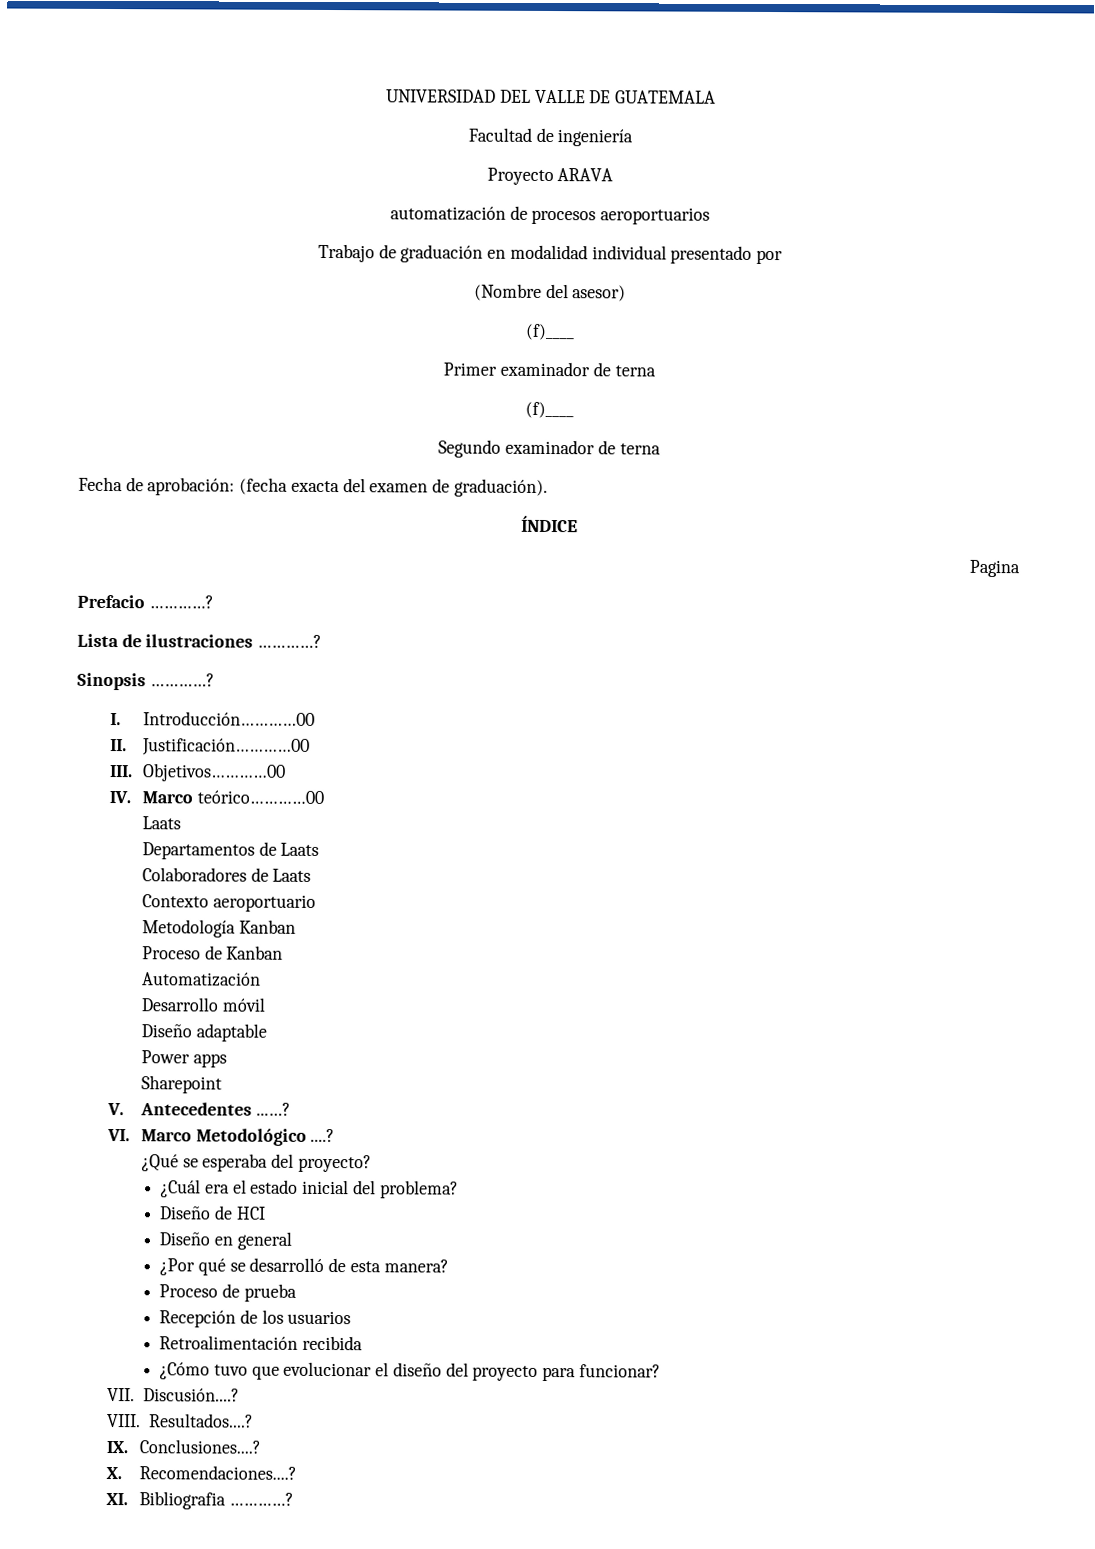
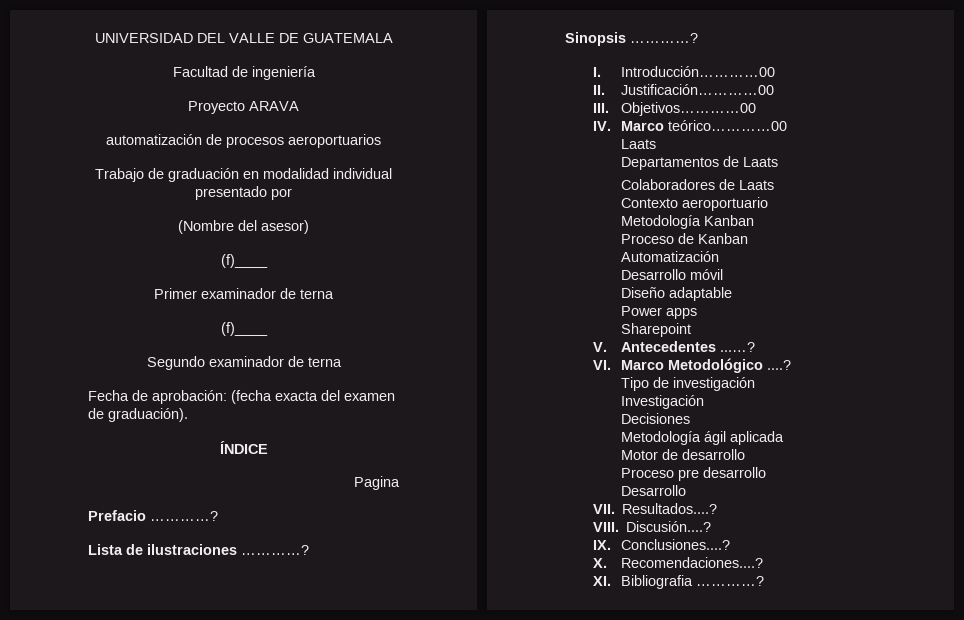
[141,1153,372,1173] [160,1179,459,1199] [159,1205,266,1220] [159,1231,292,1250] [159,1257,449,1276] [159,1283,297,1302] [159,1309,352,1328] [159,1335,363,1351] [159,1361,661,1382] [107,1388,136,1402] ¿Qué se esperaba del proyecto? // ¿Cuál era el estado inicial del problema? // Diseño de HCI // Diseño en general // ¿Por qué se desarrolló de esta manera? // Proceso de prueba // Recepción de los usuarios // Retroalimentación recibida // ¿Cómo tuvo que evolucionar el diseño del proyecto para funcionar? // VII. -> [620,377,755,391] [620,395,704,409] [620,413,690,424] [620,431,784,445] [620,449,745,460] [620,467,766,481] [620,485,686,496] [592,503,718,514] [592,522,619,532] Tipo de investigación // Investigación // Decisiones // Metodología ágil aplicada // Motor de desarrollo // Proceso pre desarrollo // Desarrollo // VII. Resultados....? // VIII.
[107,1413,254,1428] // VIII. Resultados....? -> (712, 526) none

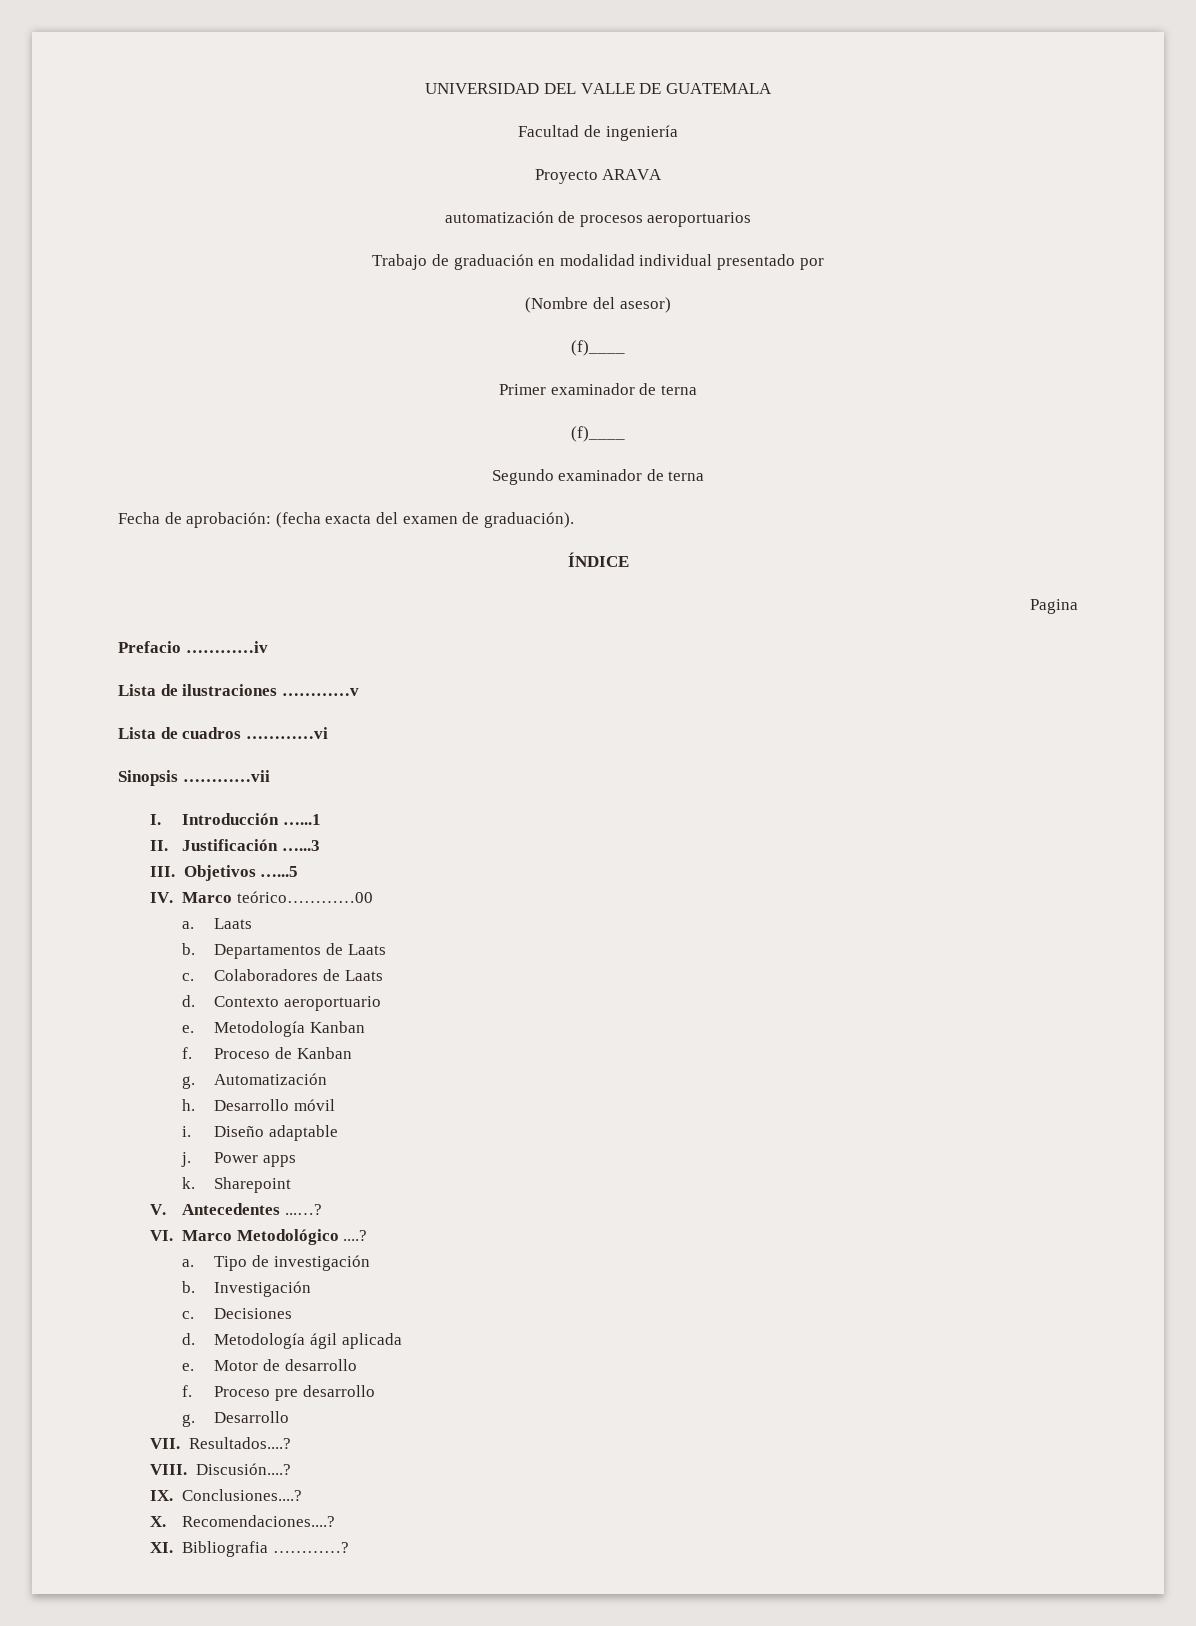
[150,511,218,521] …………? -> [185,641,268,653] …………iv
[241,545,309,555] …………? -> [281,688,359,696] [118,727,328,739] …………v // Lista de cuadros …………vi
[630,33,698,43] …………? -> [182,770,270,782] …………vii
[620,66,775,77] Introducción…………00 -> [182,813,321,825] Introducción …...1
[620,84,774,95] Justificación…………00 -> [182,839,320,851] Justificación …...3
[620,102,756,116] Objetivos…………00 -> [183,865,299,881] Objetivos …...5
[620,139,656,149] Laats // -> [182,918,253,929] [182,943,196,955] a. Laats // b.
(778, 162) none -> [182,973,195,981] c.
(774, 185) none -> [182,995,196,1007] d.
(768, 204) none -> [182,1025,195,1033] e.
(754, 220) none -> [182,1047,193,1059] f.
(748, 238) none -> [182,1076,196,1089] g.
(719, 256) none -> [182,1099,196,1111] h.
(723, 274) none -> [182,1126,192,1137] i.
(732, 294) none -> [181,1152,192,1167] j.
(697, 313) none -> [182,1177,196,1189] k.
(791, 365) none -> [182,1259,195,1267] a.
(755, 384) none -> [182,1281,196,1293] b.
(704, 402) none -> [182,1311,195,1319] c.
(690, 418) none -> [182,1333,196,1345] d.
(784, 438) none -> [182,1363,195,1371] e.
(745, 454) none -> [182,1385,193,1397] f.
(766, 472) none -> [182,1414,196,1427] g.

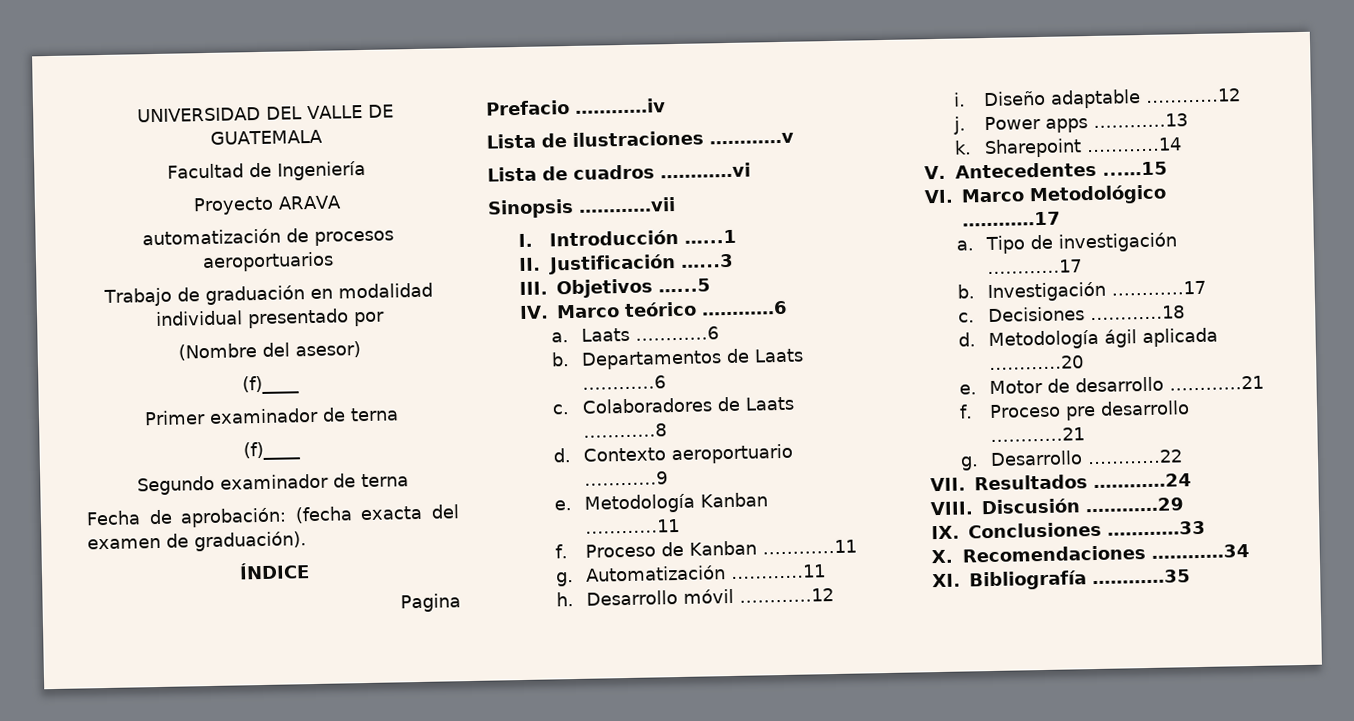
[605,125,678,141] ingeniería -> [276,160,366,181] Ingeniería
[236,891,373,903] teórico…………00 -> [624,300,789,317] teórico …………6
(253, 923) none -> [635,326,720,341] …………6
(386, 949) none -> [582,375,667,390] …………6
(383, 975) none -> [583,423,668,438] …………8
(382, 1003) none -> [584,471,669,486] …………9
(366, 1027) none -> [585,518,681,534] …………11
(352, 1053) none -> [762,539,858,555] …………11
(328, 1079) none -> [730,564,827,579] …………11
(336, 1105) none -> [739,588,835,603] …………12
(339, 1133) none -> [1145,88,1242,103] …………12
(297, 1161) none -> [1093,113,1189,128] …………13
(292, 1185) none -> [1086,137,1183,153] …………14
[284,1204,322,1215] ...…? -> [1101,161,1168,176] ...…15
[343,1230,368,1241] ....? -> [962,211,1062,227] …………17
(370, 1263) none -> [987,259,1083,275] …………17
(312, 1289) none -> [1111,280,1207,296] …………17
(293, 1313) none -> [1090,305,1186,321] …………18
(402, 1341) none -> [988,355,1085,371] …………20
(357, 1365) none -> [1169,375,1265,391] …………21
(375, 1391) none -> [990,427,1086,442] …………21
(290, 1417) none -> [1087,449,1184,465] …………22
[188,1437,291,1449] Resultados....? -> [974,473,1193,491] Resultados …………24
[195,1463,291,1475] Discusión....? -> [981,497,1185,515] Discusión …………29
[182,1489,303,1501] Conclusiones....? -> [968,520,1207,539] Conclusiones …………33
[182,1515,336,1527] Recomendaciones....? -> [961,544,1250,563] Recomendaciones …………34
[182,1541,349,1557] Bibliografia …………? -> [969,569,1192,591] Bibliografía …………35

